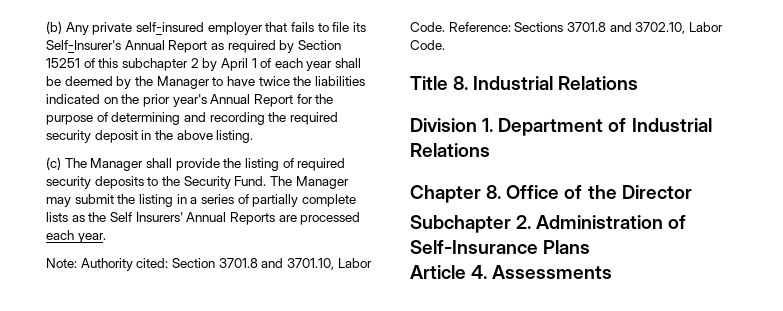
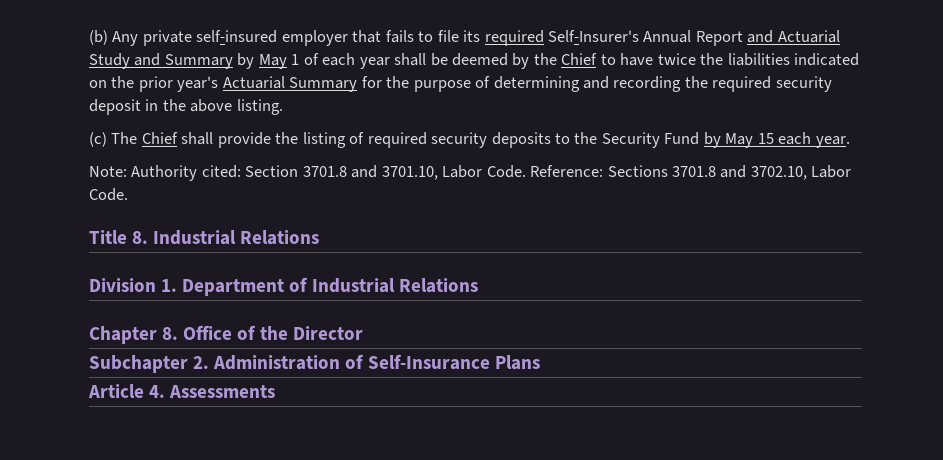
(366, 27) none -> [484,30,544,46] required
[210,40,341,53] [46,58,248,71] as required by Section 15251 of this subchapter 2 by April -> [747,30,840,43] [89,53,287,69] and Actuarial Study and Summary by May
[156,76,210,89] Manager -> [561,53,598,65] Chief
[210,94,293,107] Annual Report -> [222,76,358,92] Actuarial Summary
[90,158,144,171] Manager -> [141,132,178,144] Chief
[234,176,349,189] [46,194,356,207] [46,212,361,225] Fund. The Manager may submit the listing in a series of partially complete lists as the Self Insurers' Annual Reports are processed -> [664,132,774,148] Fund by May 15

